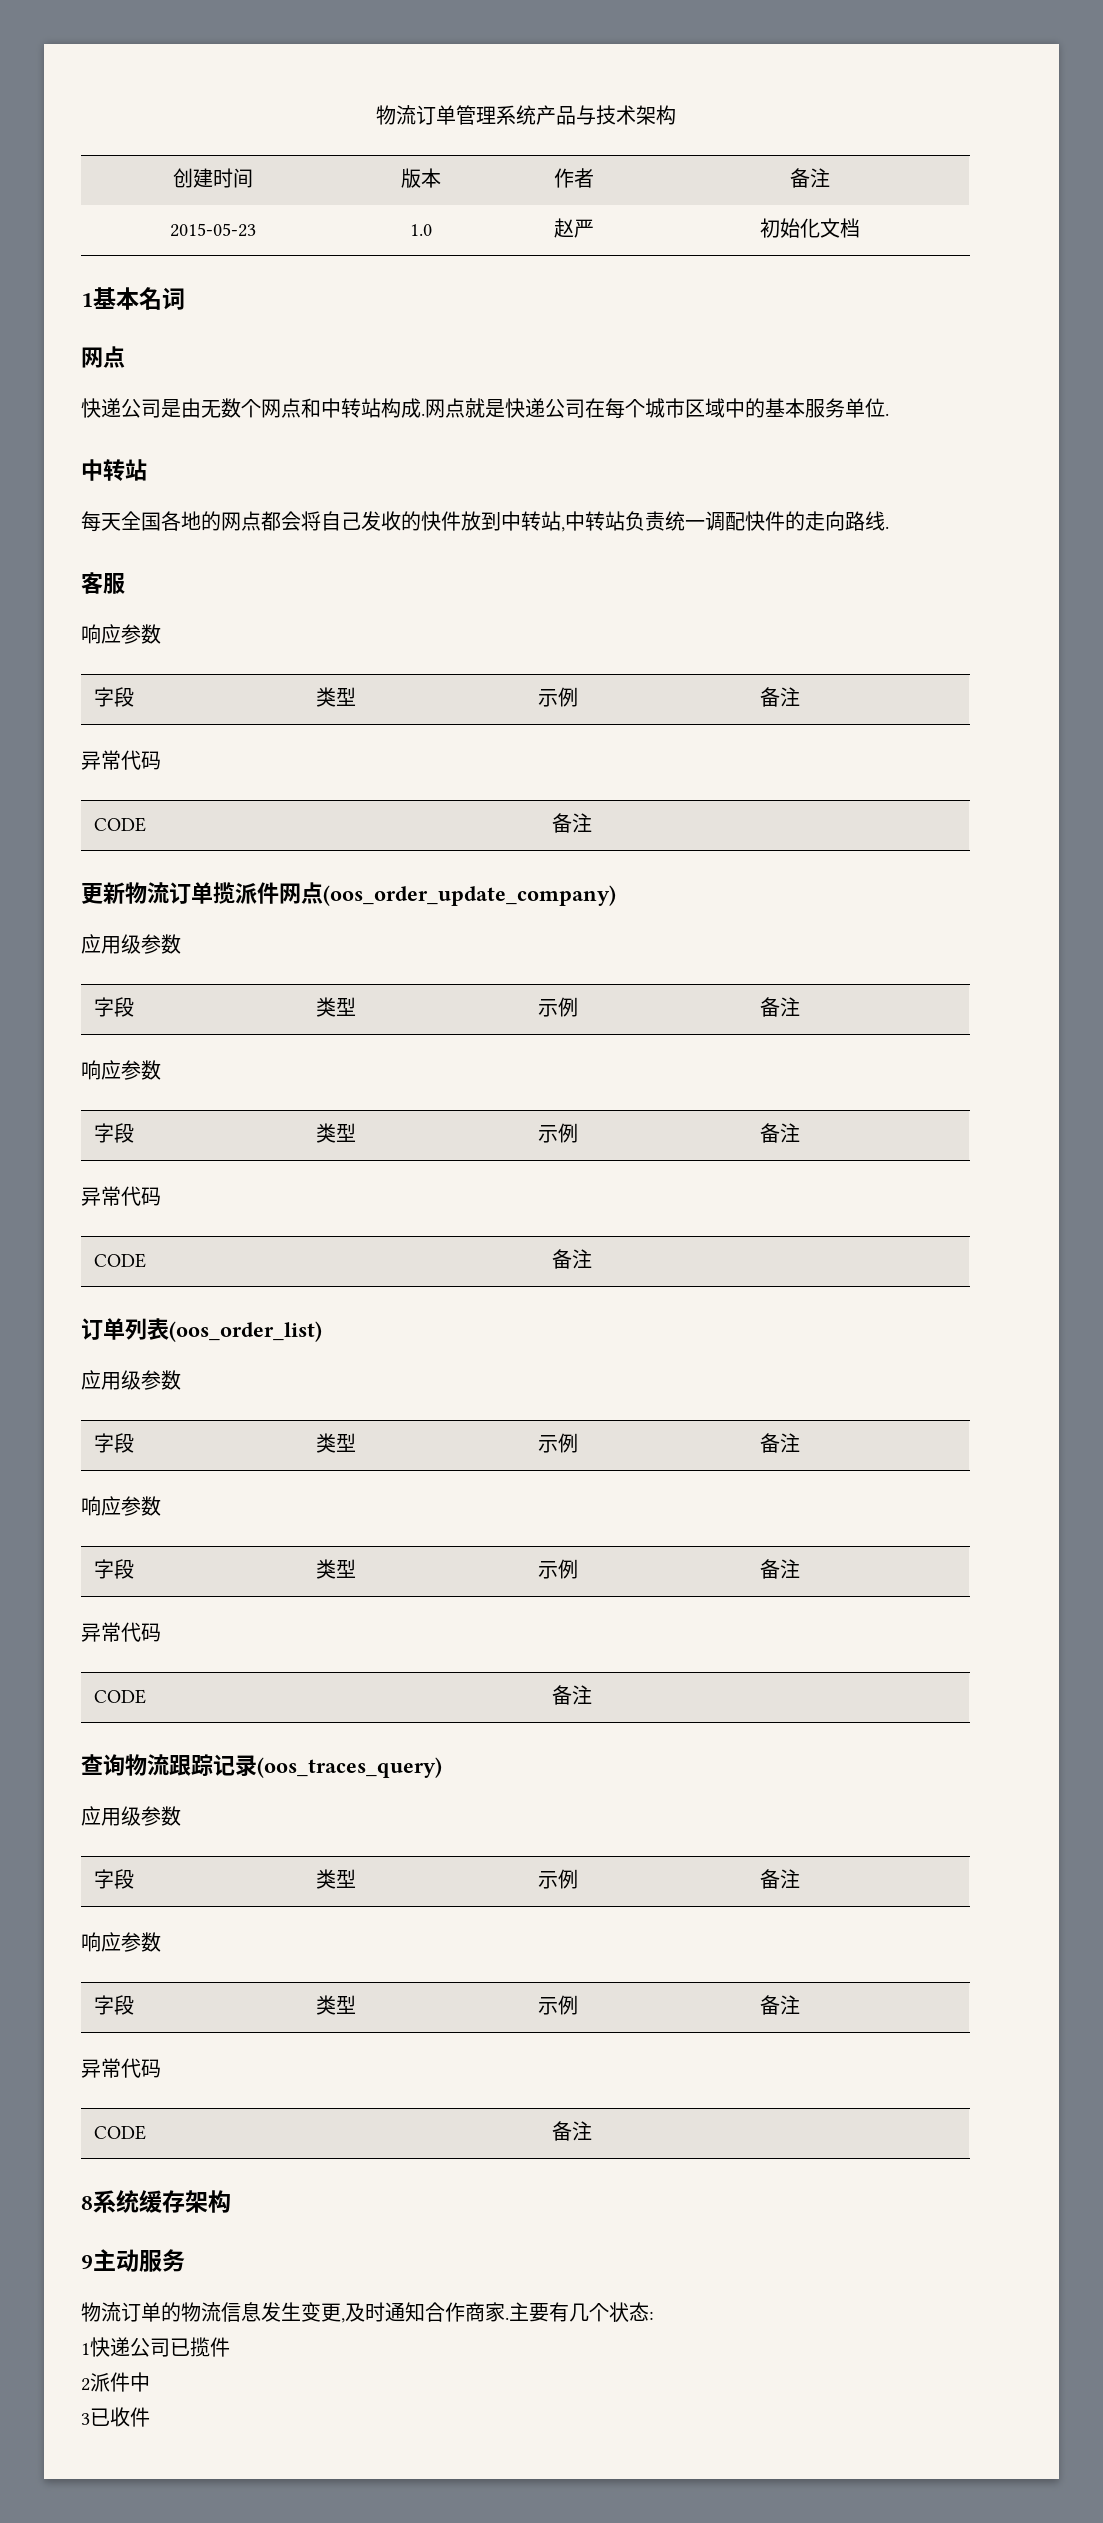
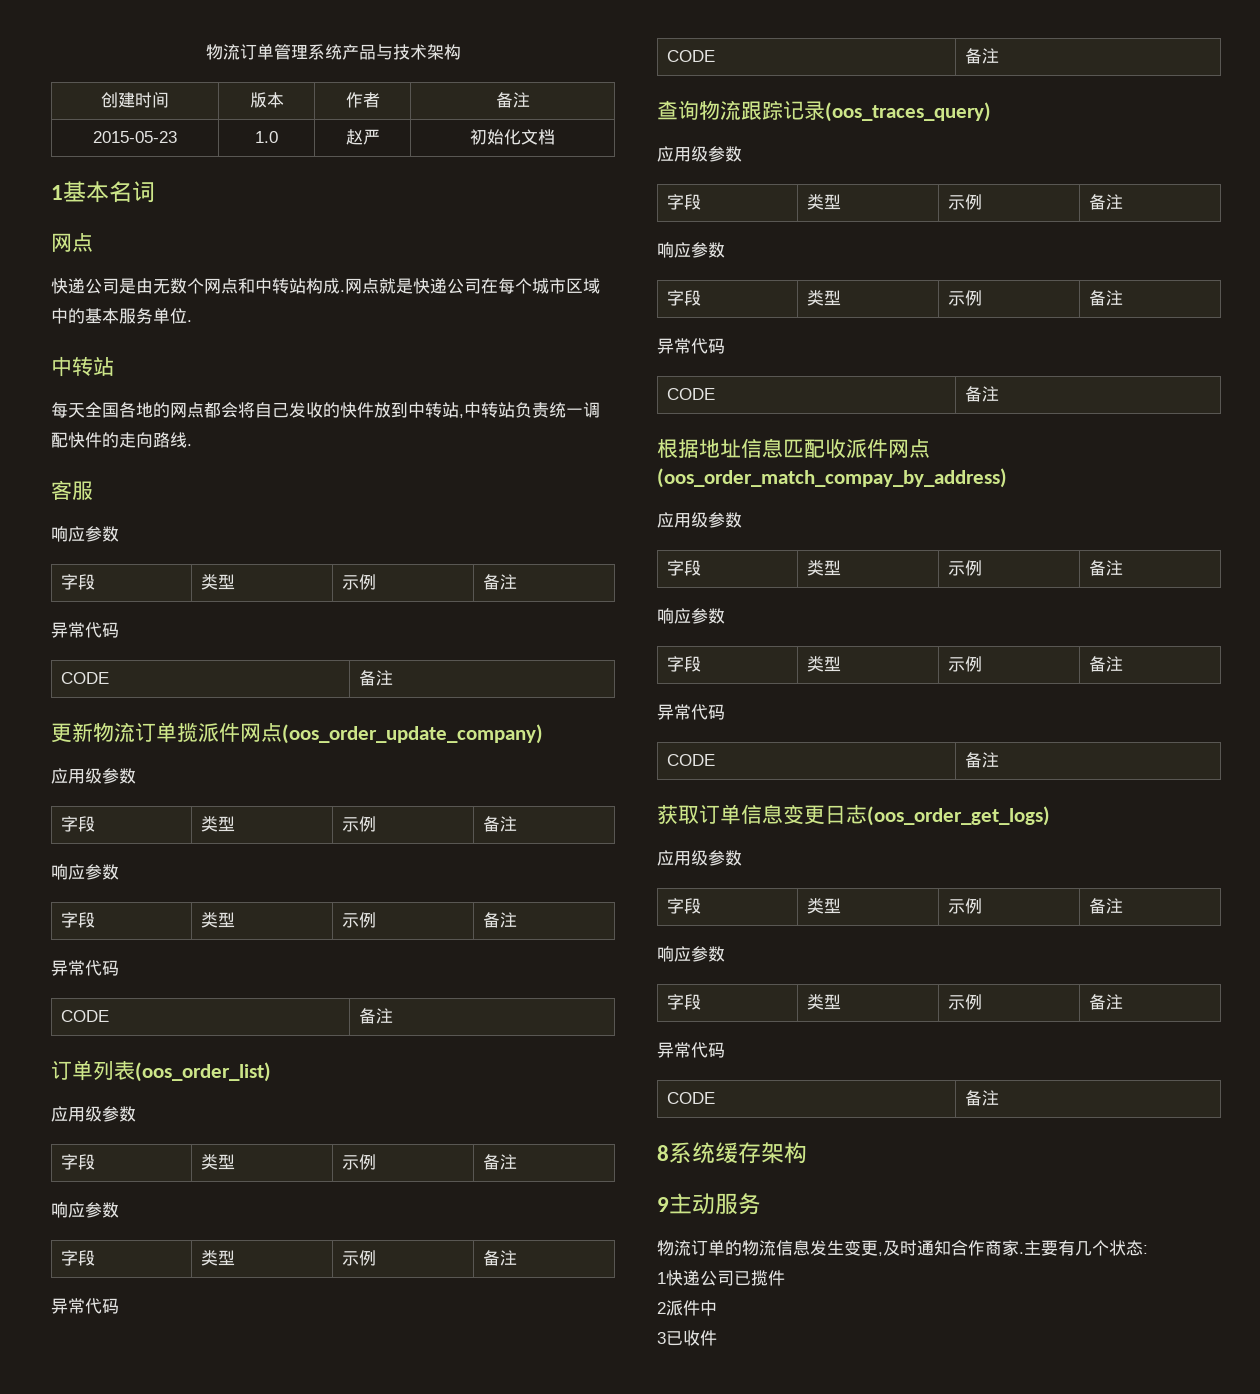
(592, 2131) none -> [657,438,930,458] [657,468,1007,488] [657,512,742,528] [667,560,702,576] [807,560,842,576] [948,560,983,576] [1089,560,1124,576] [657,608,725,624] [667,656,702,672] [807,656,842,672] [948,656,983,672] [1089,656,1124,672] [657,704,725,720] [667,754,716,766] [965,752,1000,768] [657,804,1050,826] [657,850,742,866] [667,898,702,914] [807,898,842,914] [948,898,983,914] [1089,898,1124,914] [657,946,725,962] [667,994,702,1010] [807,994,842,1010] [948,994,983,1010] [1089,994,1124,1010] [657,1042,725,1058] [667,1092,716,1104] [965,1090,1000,1106] // 根据地址信息匹配收派件网点(oos_order_match_compay_by_address) // 应用级参数 // 字段 | 类型 | 示例 | 备注 // 响应参数 // 字段 | 类型 | 示例 | 备注 // 异常代码 // CODE | 备注 // 获取订单信息变更日志(oos_order_get_logs) // 应用级参数 // 字段 | 类型 | 示例 | 备注 // 响应参数 // 字段 | 类型 | 示例 | 备注 // 异常代码 // CODE | 备注

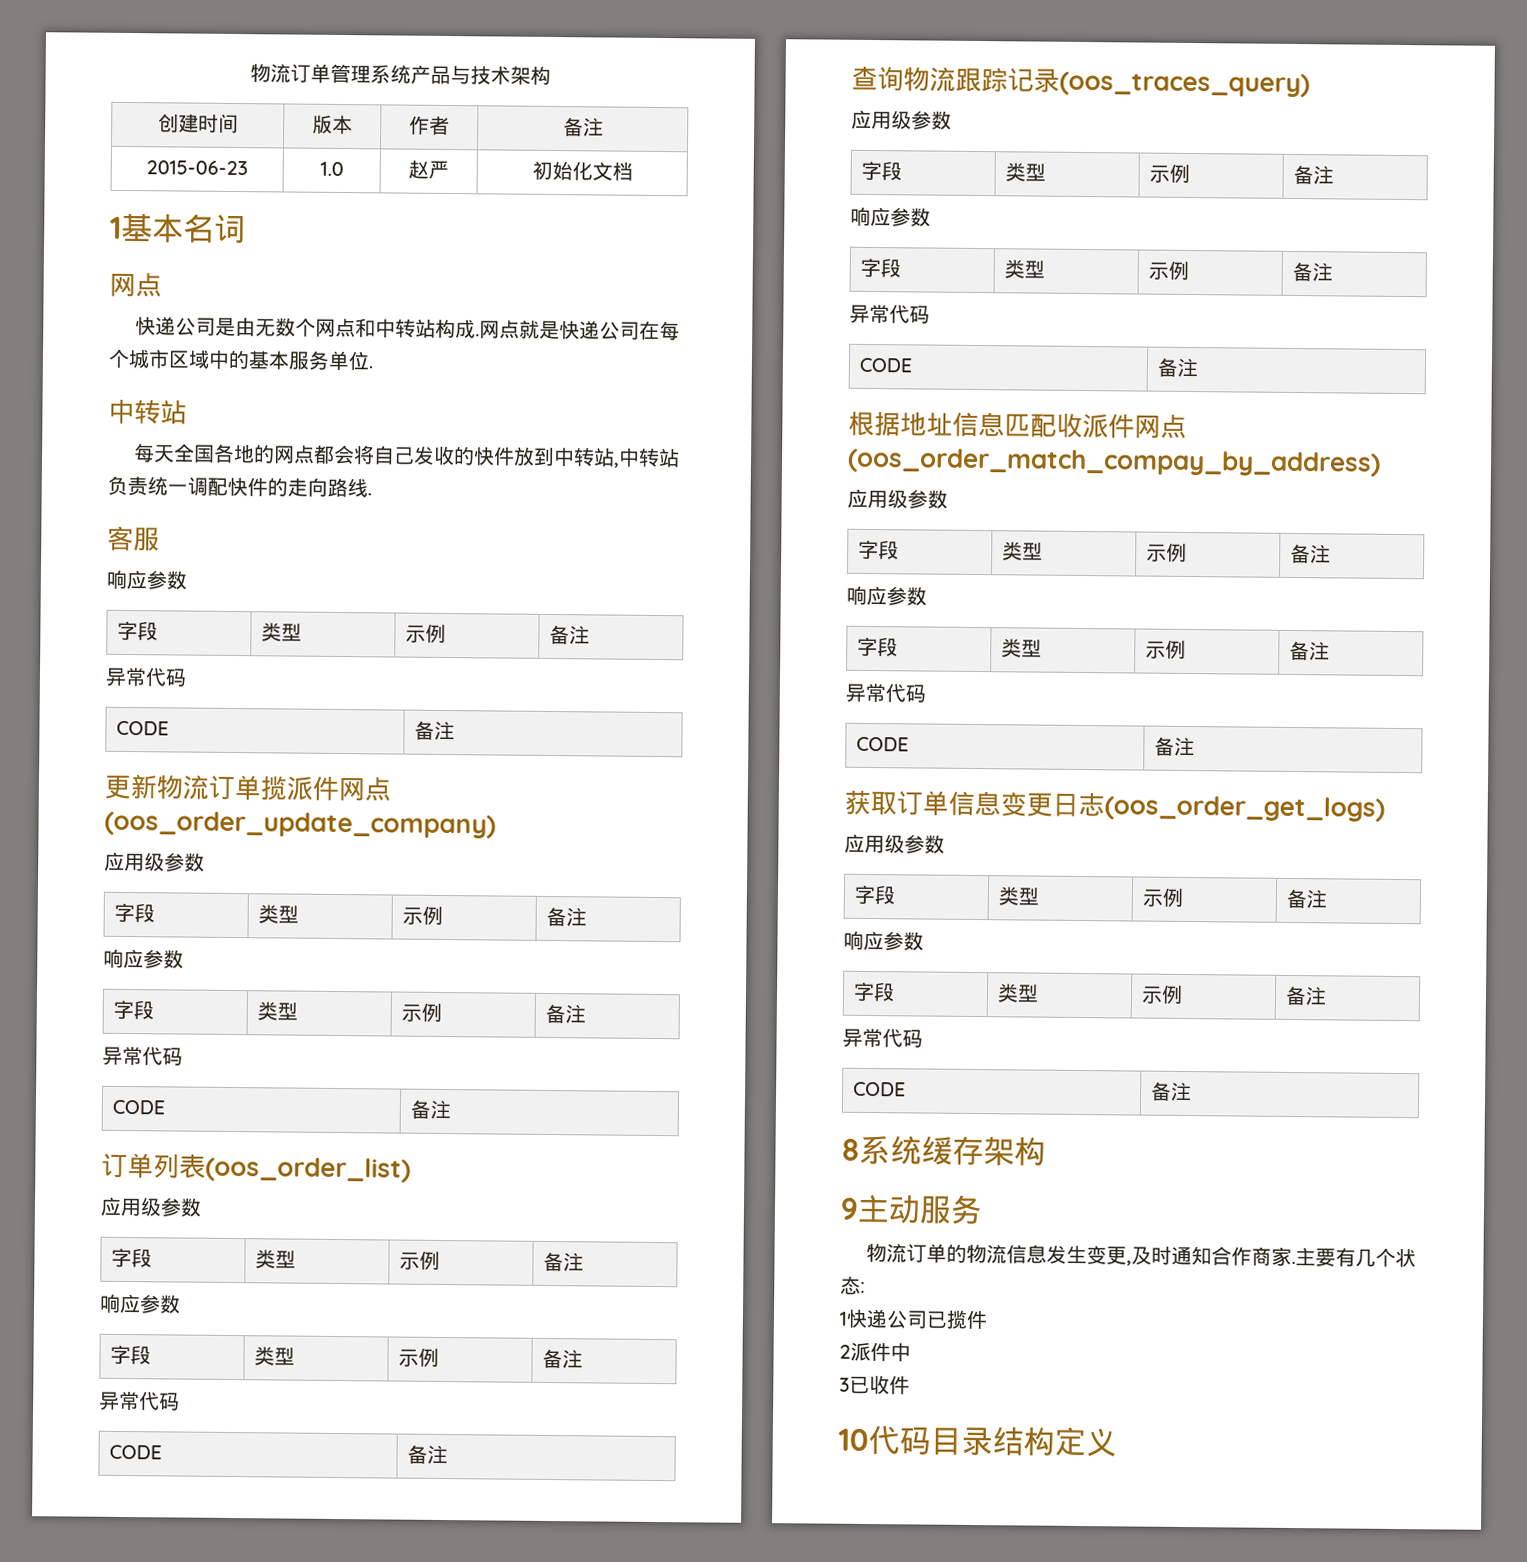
[93,131,177,143] 2015-05-23 -> [146,160,248,176] 2015-06-23
(717, 1338) none -> [838,1425,1117,1457] // 10代码目录结构定义

